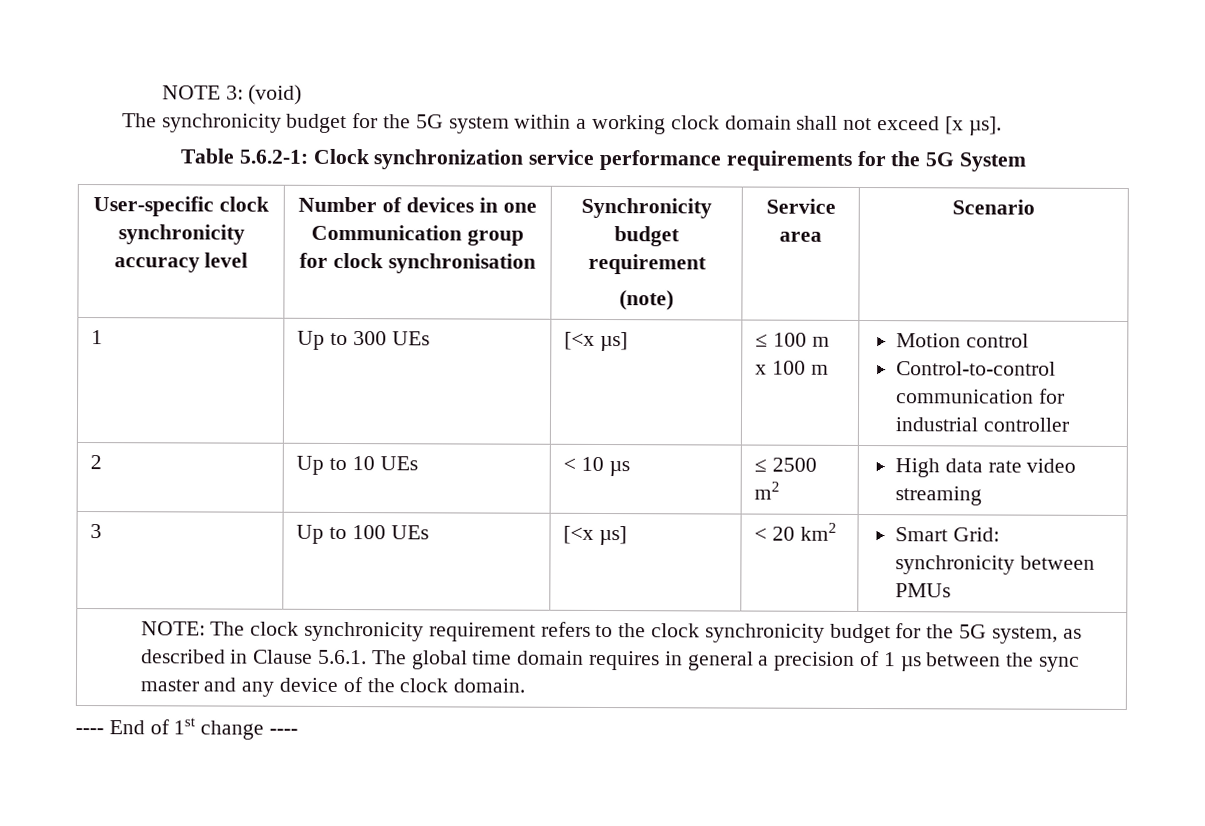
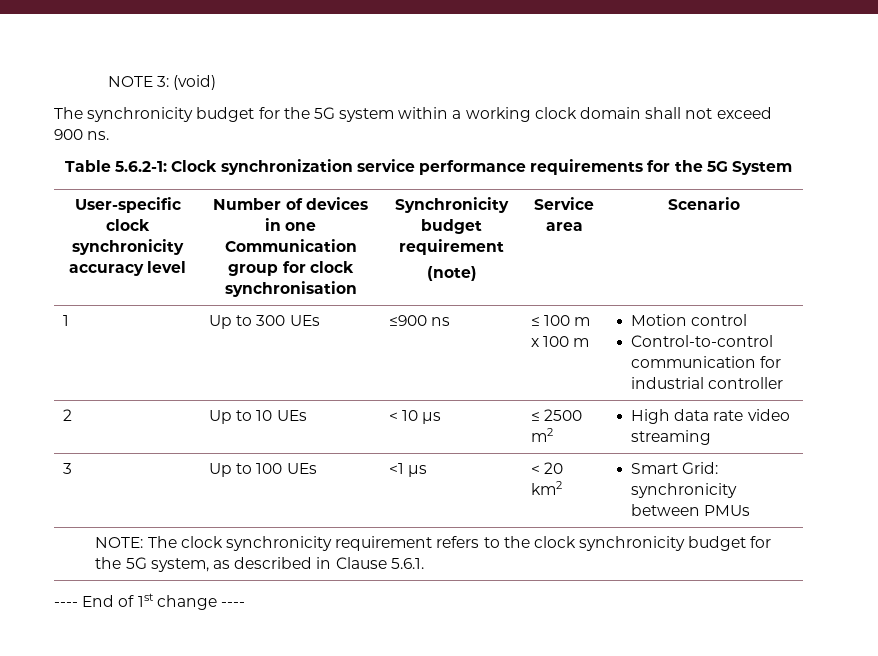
[944,116,1002,136] [x µs]. -> [54,129,110,140] 900 ns.
[564,331,629,352] [<x µs] -> [389,315,451,326] ≤900 ns
[563,525,628,546] [<x µs] -> [389,463,428,477] <1 µs
[371,650,1081,672] [139,677,526,697] The global time domain requires in general a precision of 1 µs between the sync master and any device of the clock domain. -> (424, 563) none

